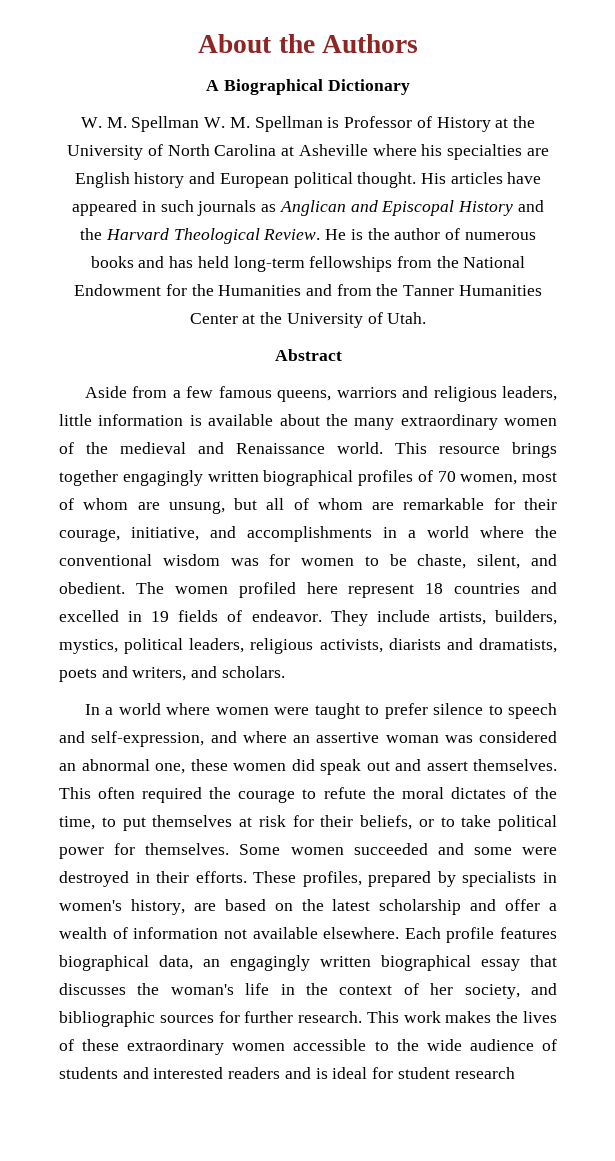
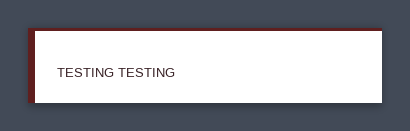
[198,34,418,53] [206,79,410,95] [81,116,535,132] [67,144,549,160] [74,172,542,188] [72,200,544,216] [80,228,536,244] [90,256,526,272] [74,284,542,296] [189,312,427,328] [274,349,342,361] [84,386,558,402] [59,414,557,430] [59,442,557,458] [59,470,557,486] [59,498,557,514] [59,526,557,542] [59,554,557,569] [59,582,557,598] [59,610,557,626] [59,638,557,654] [59,666,285,682] [84,703,557,719] [59,731,557,747] [59,759,557,775] [59,787,557,803] [59,815,557,831] [59,843,557,859] [59,871,557,887] [59,899,557,915] [59,927,557,943] [59,955,557,971] [59,983,557,999] [59,1011,557,1027] [59,1039,557,1055] [59,1067,515,1079] About the Authors // A Biographical Dictionary // W. M. Spellman W. M. Spellman is Professor of History at the University of North Carolina at Asheville where his specialties are English history and European political thought. His articles have appeared in such journals as Anglican and Episcopal History and the Harvard Theological Review. He is the author of numerous books and has held long-term fellowships from the National Endowment for the Humanities and from the Tanner Humanities Center at the University of Utah. // Abstract // Aside from a few famous queens, warriors and religious leaders, little information is available about the many extraordinary women of the medieval and Renaissance world. This resource brings together engagingly written biographical profiles of 70 women, most of whom are unsung, but all of whom are remarkable for their courage, initiative, and accomplishments in a world where the conventional wisdom was for women to be chaste, silent, and obedient. The women profiled here represent 18 countries and excelled in 19 fields of endeavor. They include artists, builders, mystics, political leaders, religious activists, diarists and dramatists, poets and writers, and scholars. // In a world where women were taught to prefer silence to speech and self-expression, and where an assertive woman was considered an abnormal one, these women did speak out and assert themselves. This often required the courage to refute the moral dictates of the time, to put themselves at risk for their beliefs, or to take political power for themselves. Some women succeeded and some were destroyed in their efforts. These profiles, prepared by specialists in women's history, are based on the latest scholarship and offer a wealth of information not available elsewhere. Each profile features biographical data, an engagingly written biographical essay that discusses the woman's life in the context of her society, and bibliographic sources for further research. This work makes the lives of these extraordinary women accessible to the wide audience of students and interested readers and is ideal for student research -> [57,68,175,77] TESTING TESTING

